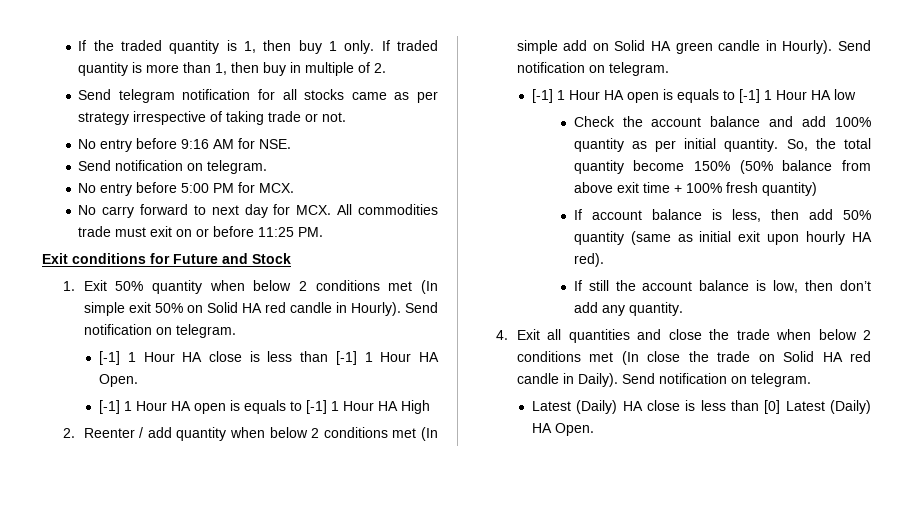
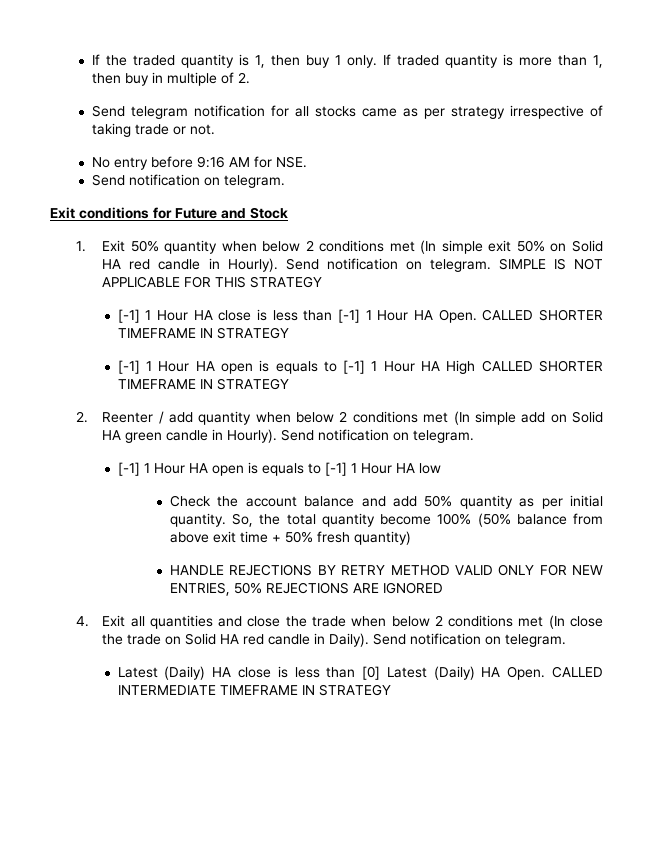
[78,182,295,196] [78,204,438,218] [78,226,324,237] // No entry before 5:00 PM for MCX. // No carry forward to next day for MCX. All commodities trade must exit on or before 11:25 PM. -> (285, 181) none
(236, 331) none -> [498,258,603,270] [102,276,323,288] SIMPLE IS NOT APPLICABLE FOR THIS STRATEGY
(139, 380) none -> [482,309,603,321] [117,327,289,339] CALLED SHORTER TIMEFRAME IN STRATEGY
(431, 407) none -> [481,360,604,372] [117,378,289,390] CALLED SHORTER TIMEFRAME IN STRATEGY
[835,117,871,127] 100% -> [424,495,453,507] 50%
[694,161,731,171] 150% -> [437,513,472,525] 100%
[685,183,722,193] 100% -> [285,531,314,543] 50%
[573,209,871,222] [573,231,873,245] [573,253,604,267] [573,280,871,293] [573,302,683,316] If account balance is less, then add 50% quantity (same as initial exit upon hourly HA red). // If still the account balance is low, then don’t add any quantity. -> [170,564,603,576] [170,582,444,596] HANDLE REJECTIONS BY RETRY METHOD VALID ONLY FOR NEW ENTRIES, 50% REJECTIONS ARE IGNORED
(595, 429) none -> [551,666,603,678] [117,684,391,696] CALLED INTERMEDIATE TIMEFRAME IN STRATEGY

